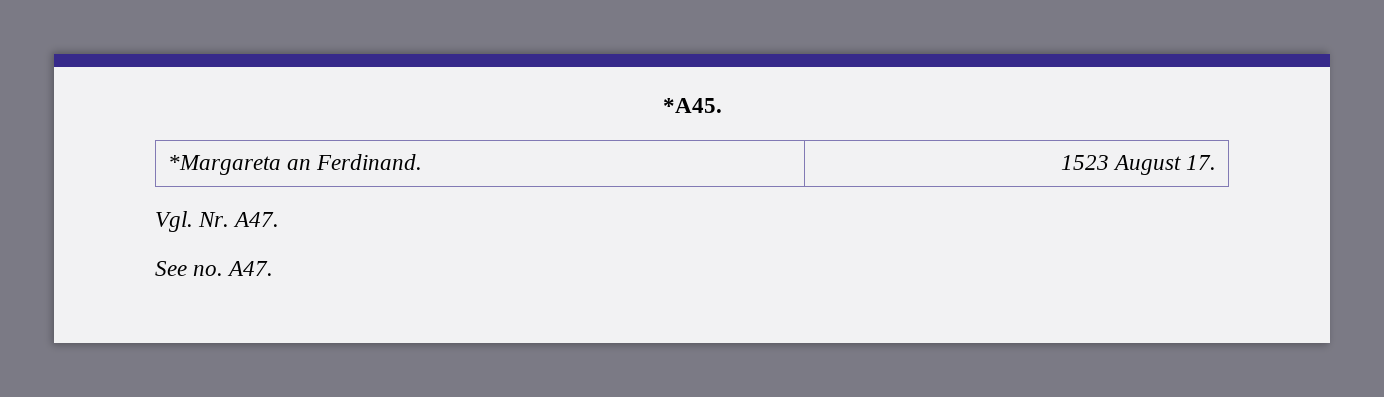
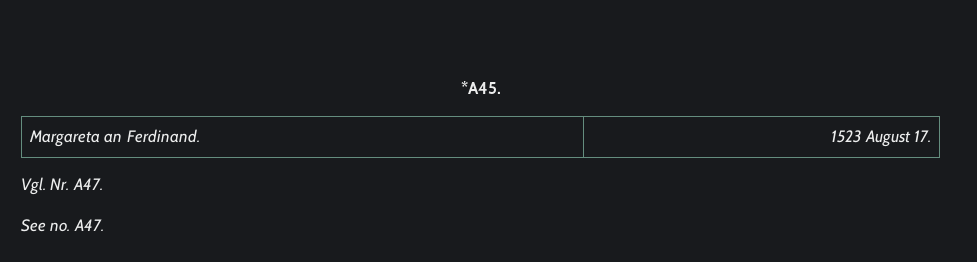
[167,155,281,175] *Margareta -> [28,130,100,147] Margareta

